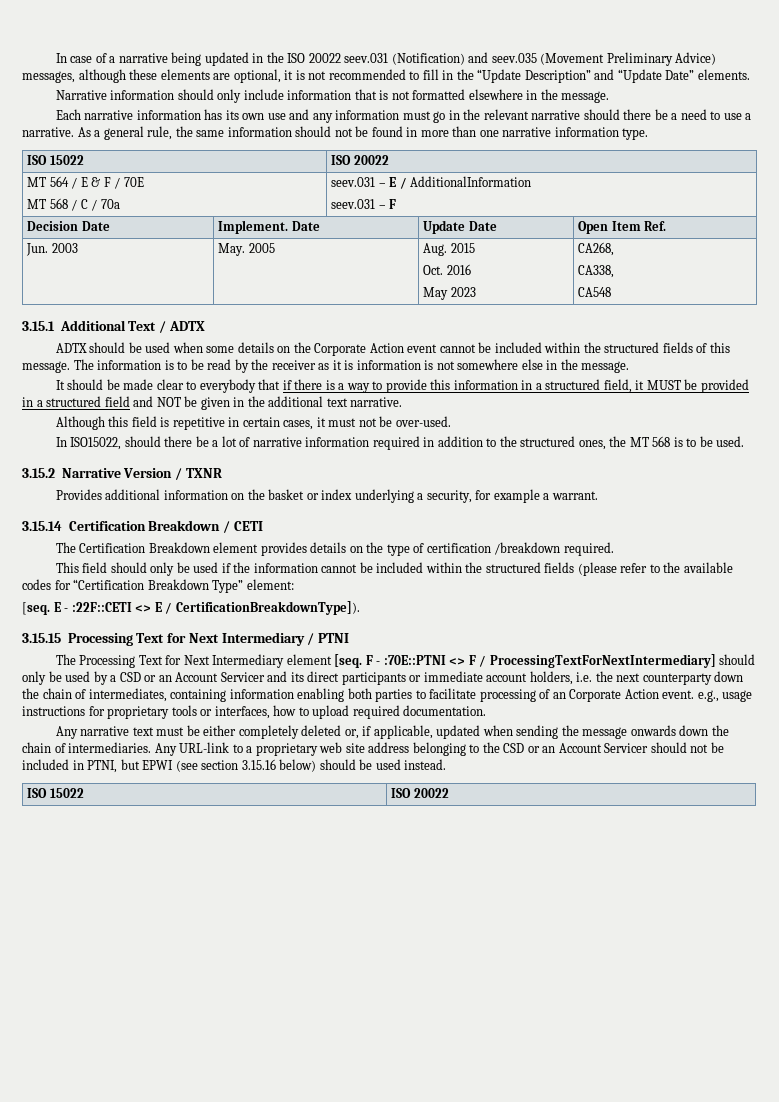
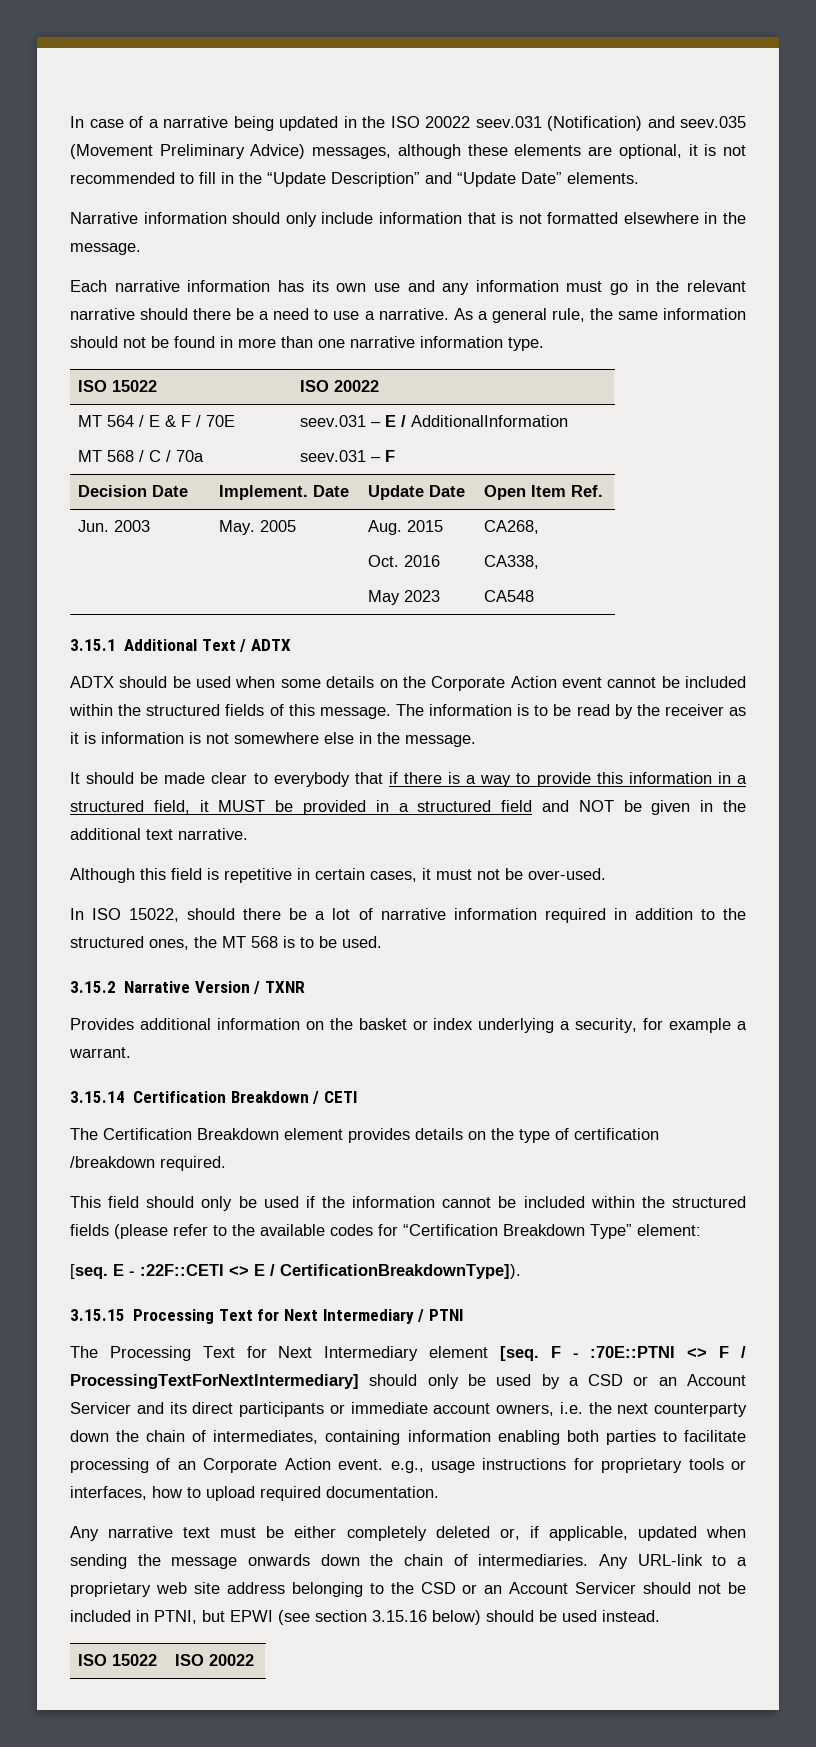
[70,437,122,450] ISO15022, -> [92,908,180,922] ISO 15022,
[529,671,573,685] holders, -> [496,1404,554,1416] owners,

